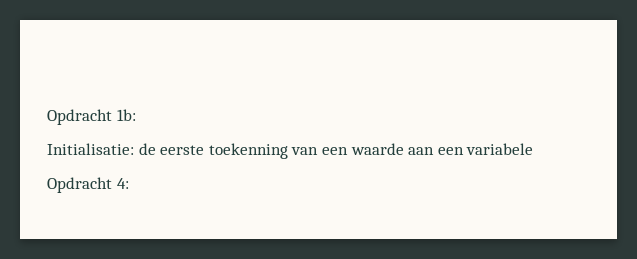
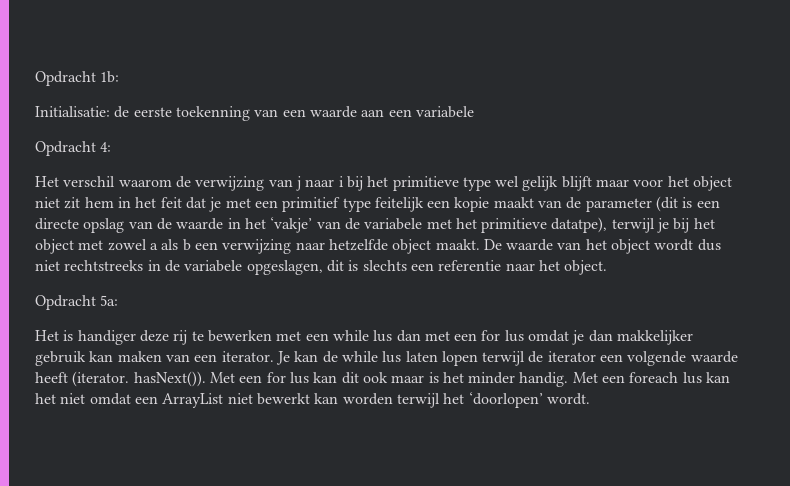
(129, 183) none -> [35,176,733,191] [35,196,720,212] [35,217,715,233] [35,239,721,254] [35,260,608,275] [35,295,119,310] [35,330,694,345] [35,351,738,366] [35,371,731,387] [35,392,590,408] // Het verschil waarom de verwijzing van j naar i bij het primitieve type wel gelijk blijft maar voor het object niet zit hem in het feit dat je met een primitief type feitelijk een kopie maakt van de parameter (dit is een directe opslag van de waarde in het ‘vakje’ van de variabele met het primitieve datatpe), terwijl je bij het object met zowel a als b een verwijzing naar hetzelfde object maakt. De waarde van het object wordt dus niet rechtstreeks in de variabele opgeslagen, dit is slechts een referentie naar het object. // Opdracht 5a: // Het is handiger deze rij te bewerken met een while lus dan met een for lus omdat je dan makkelijker gebruik kan maken van een iterator. Je kan de while lus laten lopen terwijl de iterator een volgende waarde heeft (iterator. hasNext()). Met een for lus kan dit ook maar is het minder handig. Met een foreach lus kan het niet omdat een ArrayList niet bewerkt kan worden terwijl het ‘doorlopen’ wordt.

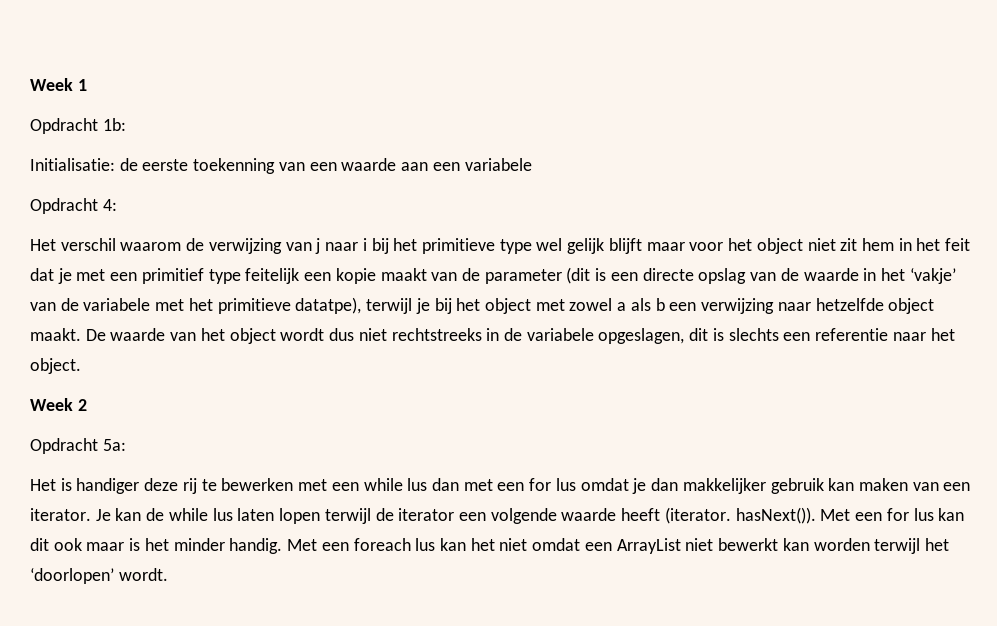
(35, 78) none -> [30,78,87,91] Week 1 //
(608, 267) none -> [30,398,87,411] // Week 2

